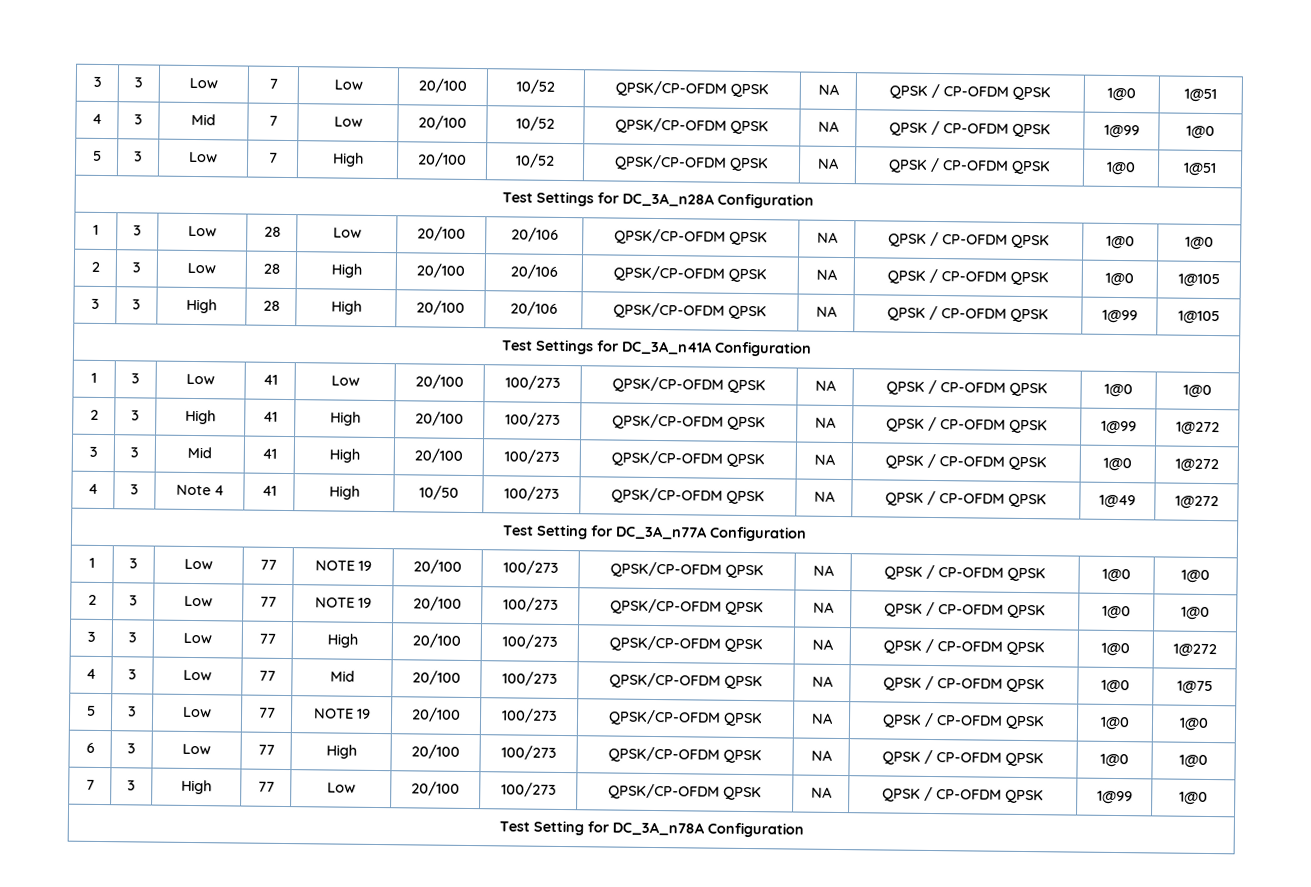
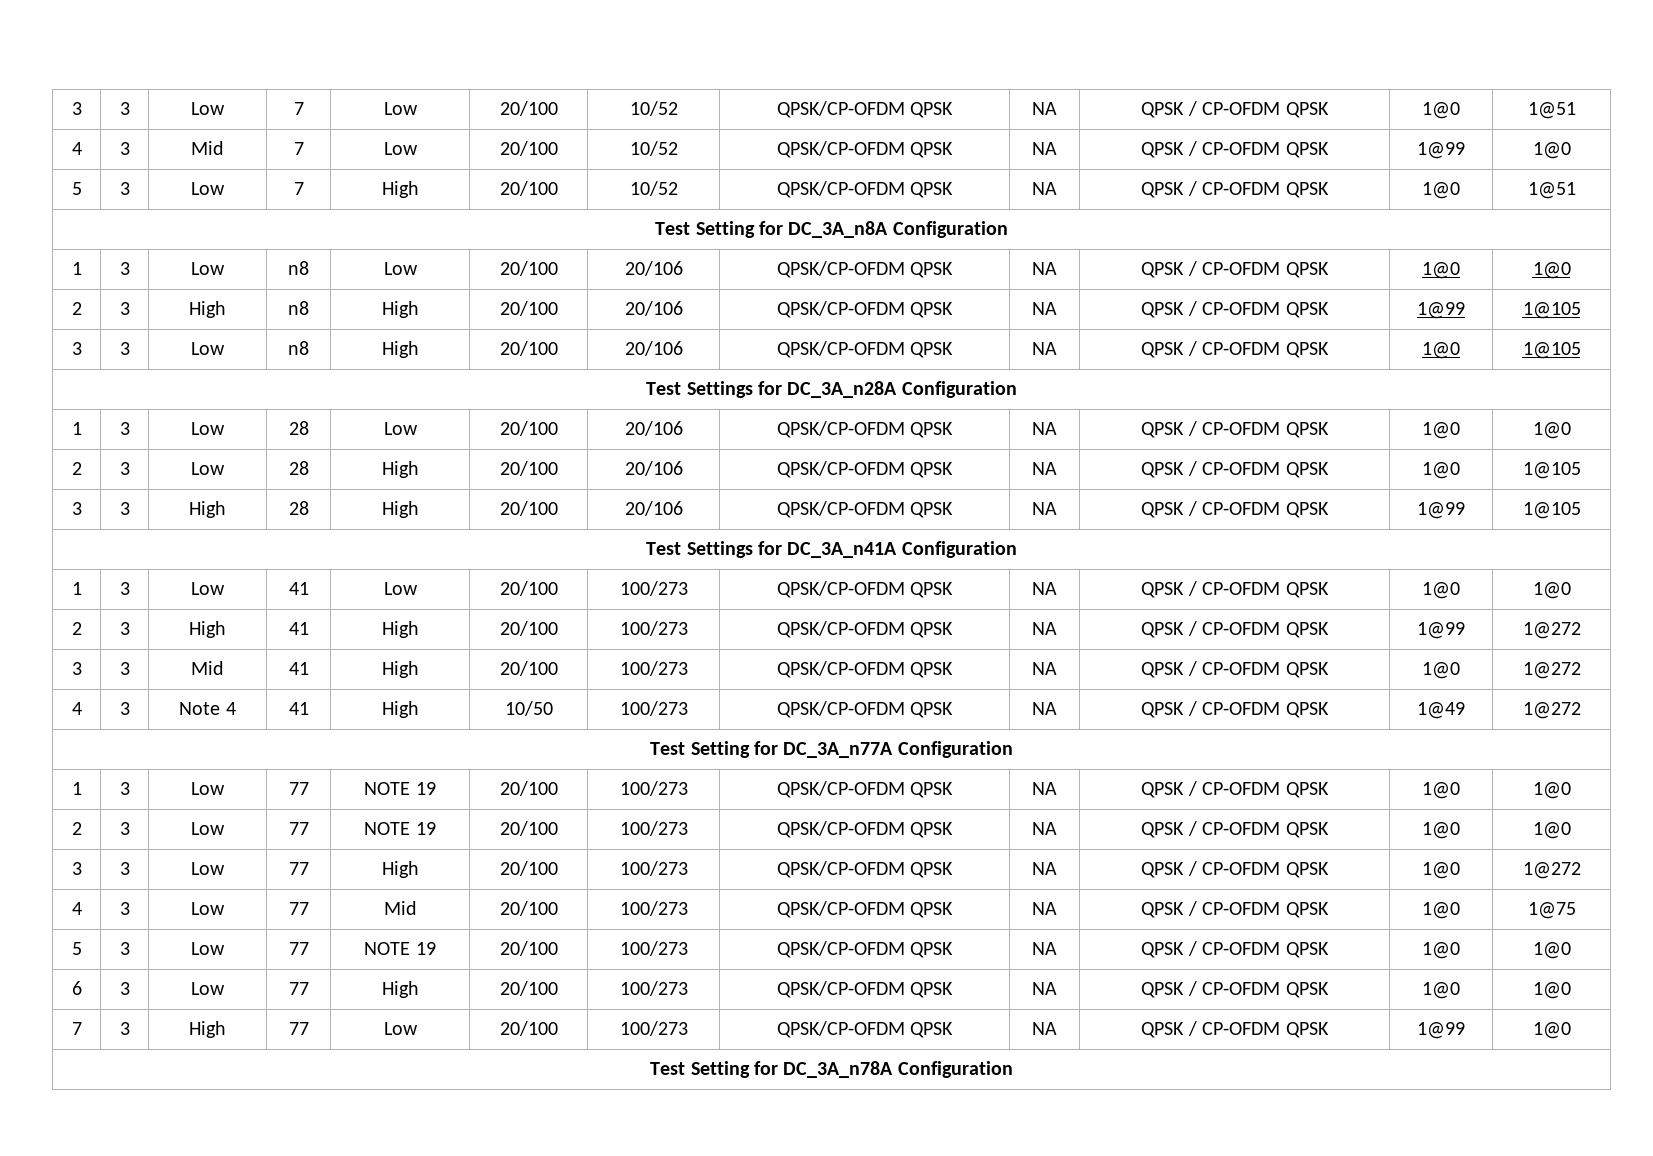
(1217, 169) none -> [655,221,1008,238] [71,262,82,275] [119,262,130,275] [191,262,225,275] [288,261,309,275] [383,262,418,275] [499,261,558,276] [624,261,683,276] [776,261,954,278] [1032,262,1057,275] [1141,261,1329,278] [1422,262,1460,279] [1532,262,1571,279] [71,302,82,315] [119,302,130,315] [189,301,226,318] [288,301,309,315] [381,301,419,318] [499,301,558,316] [624,301,683,316] [776,301,954,318] [1032,302,1057,315] [1141,301,1329,318] [1417,302,1465,319] [1522,302,1581,319] [71,342,82,355] [119,342,130,355] [191,342,225,355] [288,341,309,355] [381,341,419,358] [499,341,558,356] [624,341,683,356] [776,341,954,358] [1032,342,1057,355] [1141,341,1329,358] [1422,342,1460,359] [1522,342,1581,359] // Test Setting for DC_3A_n8A Configuration // 1 | 3 | Low | n8 | Low | 20/100 | 20/106 | QPSK/CP-OFDM QPSK | NA | QPSK / CP-OFDM QPSK | 1@0 | 1@0 // 2 | 3 | High | n8 | High | 20/100 | 20/106 | QPSK/CP-OFDM QPSK | NA | QPSK / CP-OFDM QPSK | 1@99 | 1@105 // 3 | 3 | Low | n8 | High | 20/100 | 20/106 | QPSK/CP-OFDM QPSK | NA | QPSK / CP-OFDM QPSK | 1@0 | 1@105

